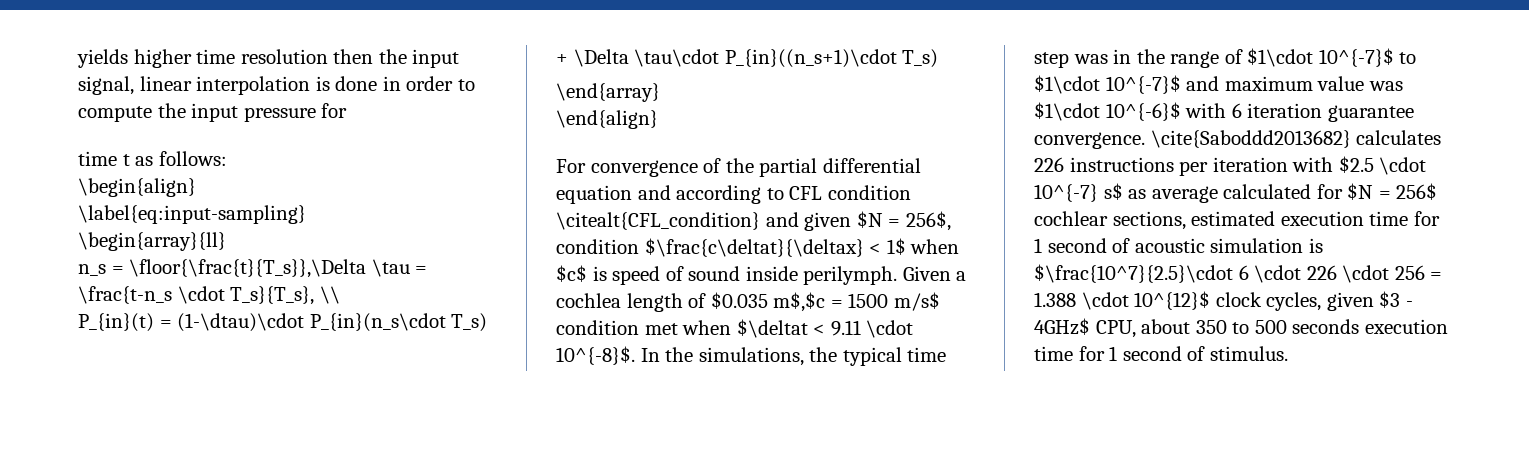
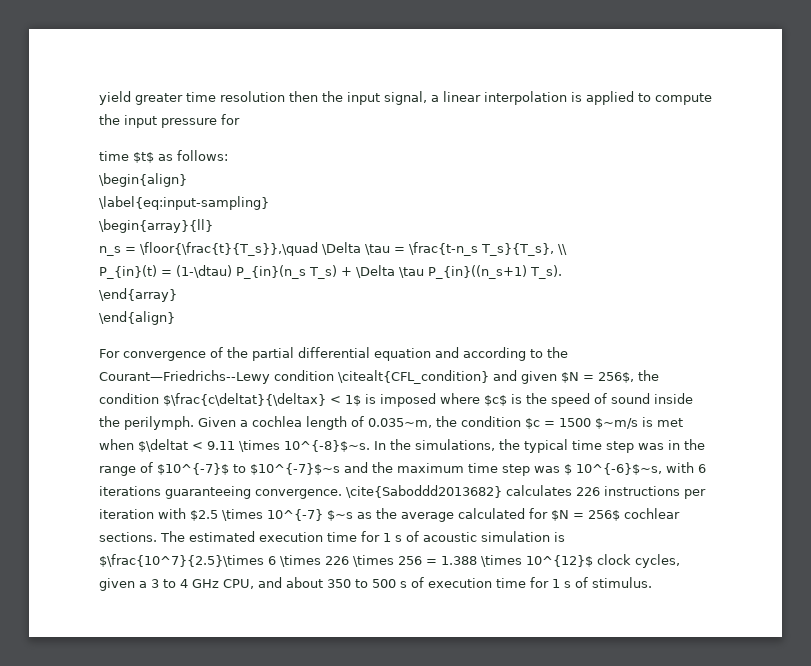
[77,49,192,68] yields higher -> [99,91,183,105] yield greater
(134, 85) none -> [431,95,439,102] a
[335,76,454,91] done in order -> [586,91,634,105] applied
[122,154,130,166] t -> [133,152,154,163] $t$
[129,259,367,278] \floor{\frac{t}{T_s}},\Delta -> [140,242,361,256] \floor{\frac{t}{T_s}},\quad \Delta
[177,286,225,304] \cdot -> (478, 249) none
[177,313,446,332] (1-\dtau)\cdot P_{in}(n_s\cdot -> [176,265,306,279] (1-\dtau) P_{in}(n_s
[634,49,939,68] \tau\cdot P_{in}((n_s+1)\cdot T_s) -> [399,265,562,279] \tau P_{in}((n_s+1) T_s).
[789,186,823,200] CFL -> [547,347,568,358] [99,370,270,384] the Courant—Friedrichs--Lewy
(951, 221) none -> [638,370,659,381] the
[910,239,960,254] when -> [365,393,480,407] is imposed where
(607, 273) none -> [526,393,547,404] the
(798, 273) none -> [99,416,120,427] the
[710,292,940,312] [556,320,639,335] $0.035 m$,$c = 1500 m/s$ condition -> [368,416,653,429] 0.035~m, the condition $c = 1500 $~m/s is
[866,320,914,338] [556,346,635,365] \cdot 10^{-8}$. -> [239,440,370,452] \times 10^{-8}$~s.
[1247,48,1417,67] [1034,75,1403,94] [1034,102,1414,122] $1\cdot 10^{-7}$ to $1\cdot 10^{-7}$ and maximum value was $1\cdot 10^{-6}$ with 6 iteration guarantee -> [157,462,706,476] [99,486,251,499] $10^{-7}$ to $10^{-7}$~s and the maximum time step was $ 10^{-6}$~s, with 6 iterations guaranteeing
[1379,157,1427,175] [1034,183,1147,202] \cdot 10^{-7} s$ as -> [222,508,397,521] \times 10^{-7} $~s as the
[1112,211,1186,230] sections, -> [99,531,185,542] sections. The
[1047,238,1107,253] second -> [395,535,402,542] s
[1034,264,1390,283] $\frac{10^7}{2.5}\cdot 6 \cdot 226 \cdot -> [99,554,394,567] $\frac{10^7}{2.5}\times 6 \times 226 \times
[1081,292,1129,310] \cdot -> [481,555,522,567] \times
[1379,291,1413,308] [1034,318,1136,338] $3 - 4GHz$ CPU, -> [139,577,282,589] a 3 to 4 GHz CPU, and
[1292,319,1448,334] [1034,346,1182,361] seconds execution time for 1 second -> [400,577,571,588] s of execution time for 1 s

